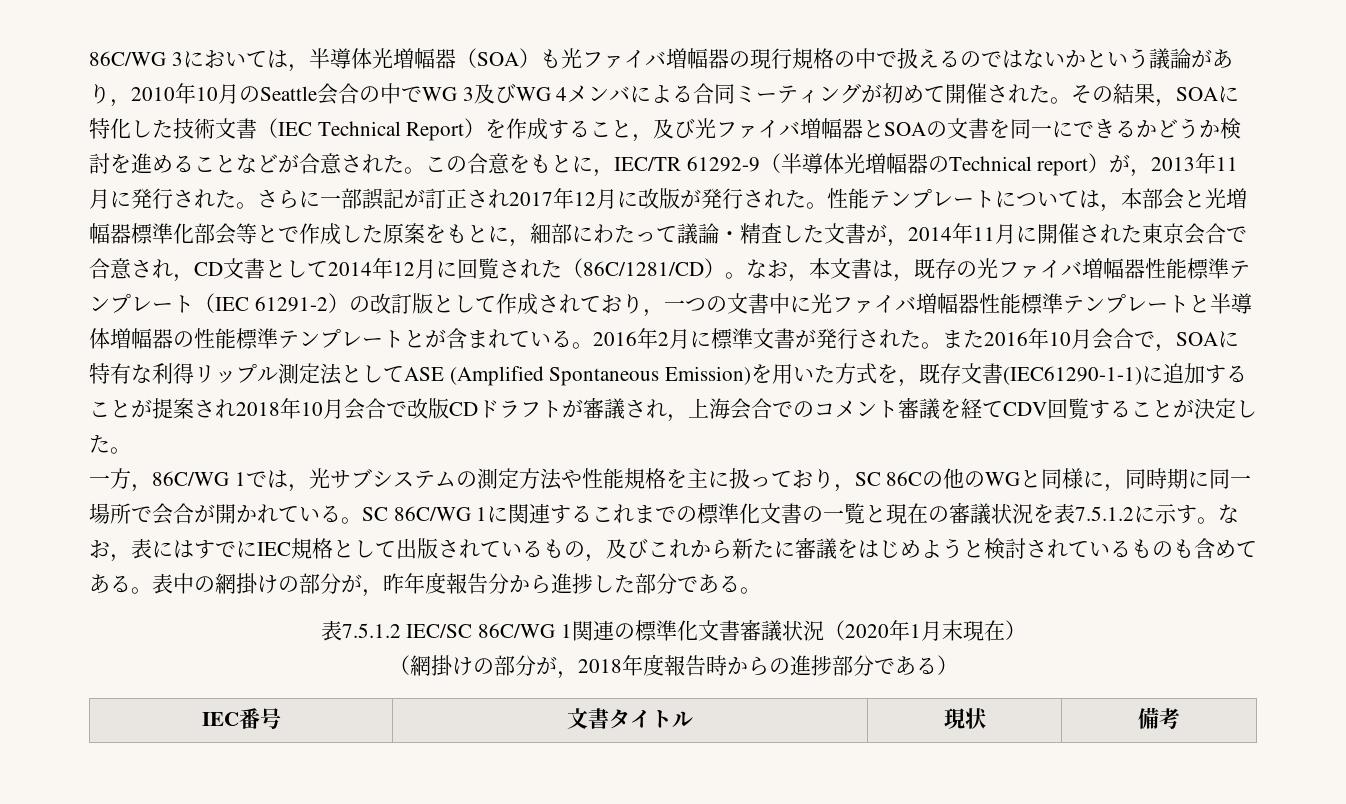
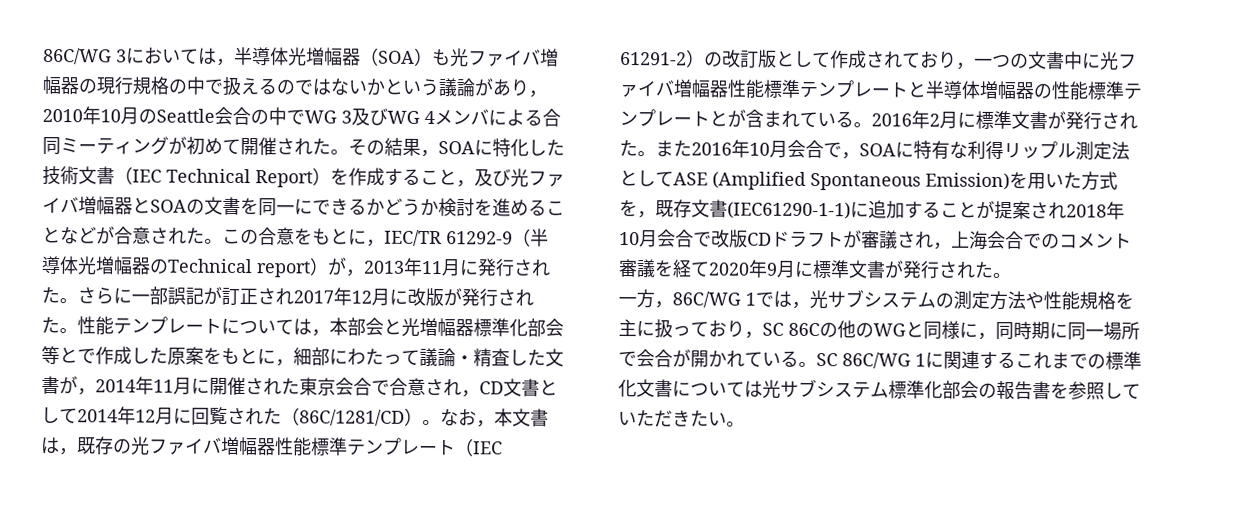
[1003,398,1257,419] CDV回覧することが決定し -> [708,259,976,279] 2020年9月に標準文書が発行され
[802,502,1240,524] [89,537,1257,562] [89,572,761,597] [320,619,1026,641] [388,654,958,679] [201,708,281,729] [567,708,693,729] [943,708,987,729] [1137,707,1180,729] の一覧と現在の審議状況を表7.5.1.2に示す。なお，表にはすでにIEC規格として出版されているもの，及びこれから新たに審議をはじめようと検討されているものも含めてある。表中の網掛けの部分が，昨年度報告分から進捗した部分である。 // 表7.5.1.2 IEC/SC 86C/WG 1関連の標準化文書審議状況（2020年1月末現在） // （網掛けの部分が，2018年度報告時からの進捗部分である） // IEC番号 | 文書タイトル | 現状 | 備考 -> [672,378,1141,400] [618,410,745,428] については光サブシステム標準化部会の報告書を参照していただきたい。

